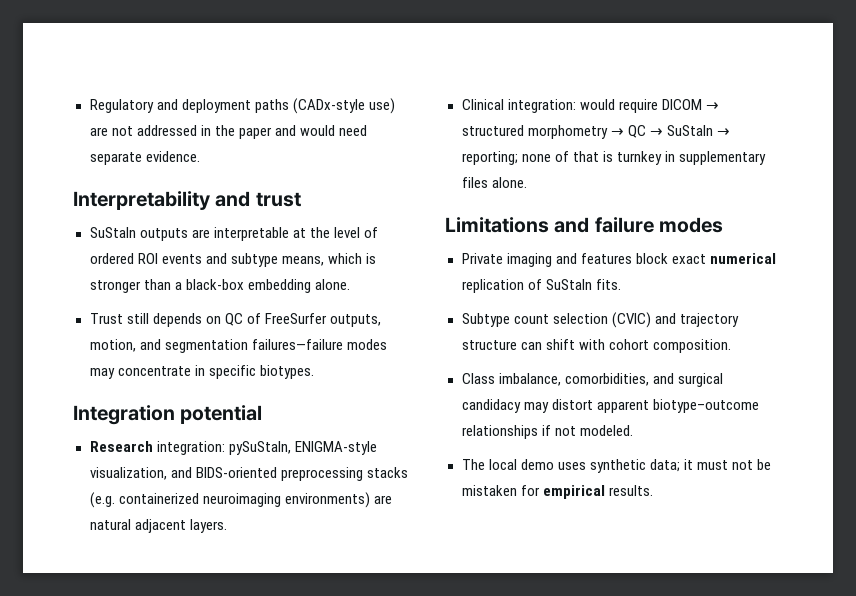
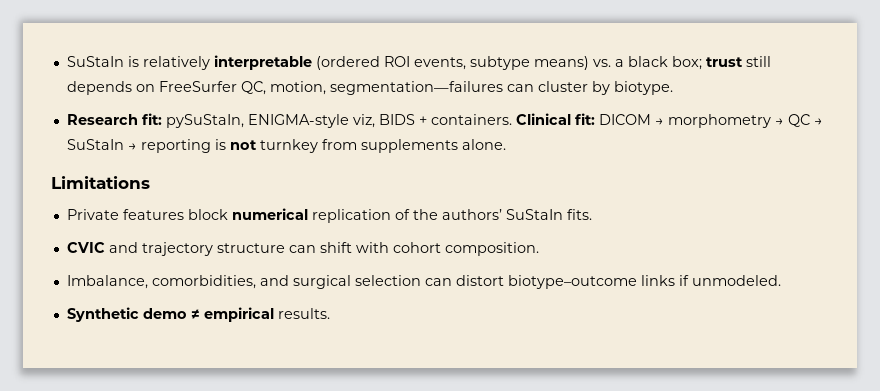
[89,98,395,114] [89,125,367,139] [89,151,200,165] [73,191,301,210] [89,227,378,241] [89,253,376,267] [89,279,350,293] [89,313,381,327] [89,339,387,353] [89,365,314,379] [73,405,263,425] Regulatory and deployment paths (CADx-style use) are not addressed in the paper and would need separate evidence. // Interpretability and trust // SuStaIn outputs are interpretable at the level of ordered ROI events and subtype means, which is stronger than a black-box embedding alone. // Trust still depends on QC of FreeSurfer outputs, motion, and segmentation failures—failure modes may concentrate in specific biotypes. // Integration potential -> [66,55,771,70] [66,81,673,95] SuStaIn is relatively interpretable (ordered ROI events, subtype means) vs. a black box; trust still depends on FreeSurfer QC, motion, segmentation—failures can cluster by biotype.
[156,441,225,455] integration: -> [141,113,162,125] fit:
[89,467,408,481] [89,492,392,508] [89,519,227,533] [461,99,658,113] visualization, and BIDS-oriented preprocessing stacks (e.g. containerized neuroimaging environments) are natural adjacent layers. // Clinical integration: would require -> [352,113,595,128] viz, BIDS + containers. Clinical fit:
[461,125,524,136] structured -> (664, 121) none
[461,151,766,165] [461,177,488,188] reporting; none of that is turnkey in supplementary files -> [140,139,458,153] reporting is not turnkey from supplements
[554,217,724,233] and failure modes -> (150, 182) none
[506,253,577,267] imaging and -> (119, 214) none
[671,254,706,264] exact -> (228, 214) none
(542, 284) none -> [412,209,502,220] the authors’
[461,312,651,328] Subtype count selection (CVIC) -> [66,242,105,253] CVIC
[461,373,561,386] Class imbalance, -> [66,275,148,289] Imbalance,
[461,399,759,413] [461,425,633,439] [461,459,771,473] [461,485,540,496] candidacy may distort apparent biotype–outcome relationships if not modeled. // The local demo uses synthetic data; it must not be mistaken for -> [354,275,781,289] [66,307,200,322] selection can distort biotype–outcome links if unmodeled. // Synthetic demo ≠

